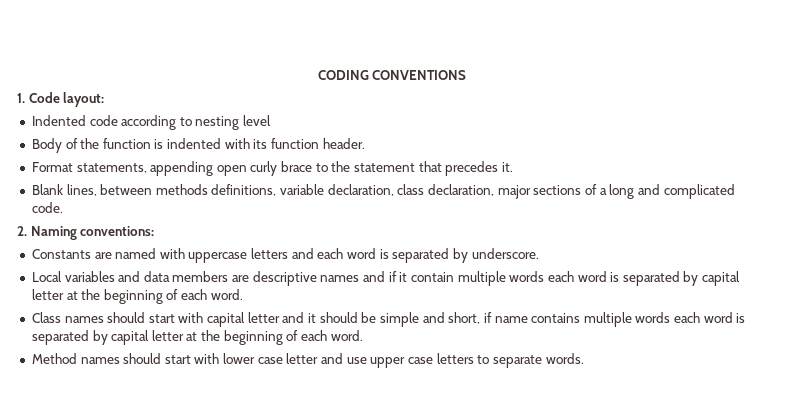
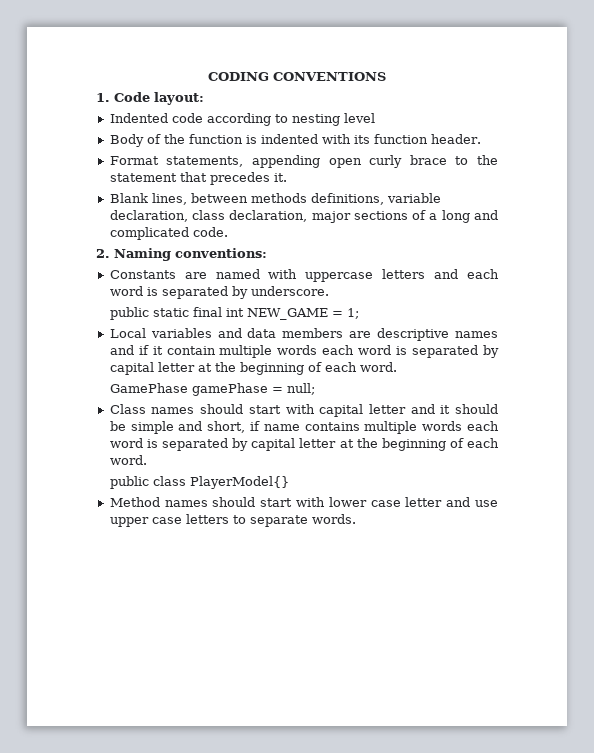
(539, 253) none -> [109,307,359,320] // public static final int NEW_GAME = 1;
(243, 294) none -> [109,383,315,396] // GamePhase gamePhase = null;
(363, 335) none -> [109,476,289,489] // public class PlayerModel{}

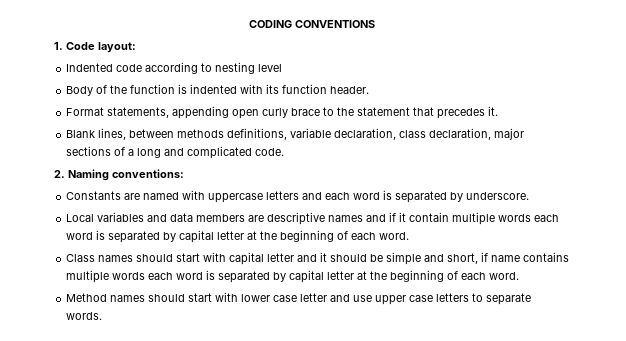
[109,307,359,320] // public static final int NEW_GAME = 1; -> (530, 196) none
[109,383,315,396] // GamePhase gamePhase = null; -> (410, 236) none
[109,476,289,489] // public class PlayerModel{} -> (520, 276) none

